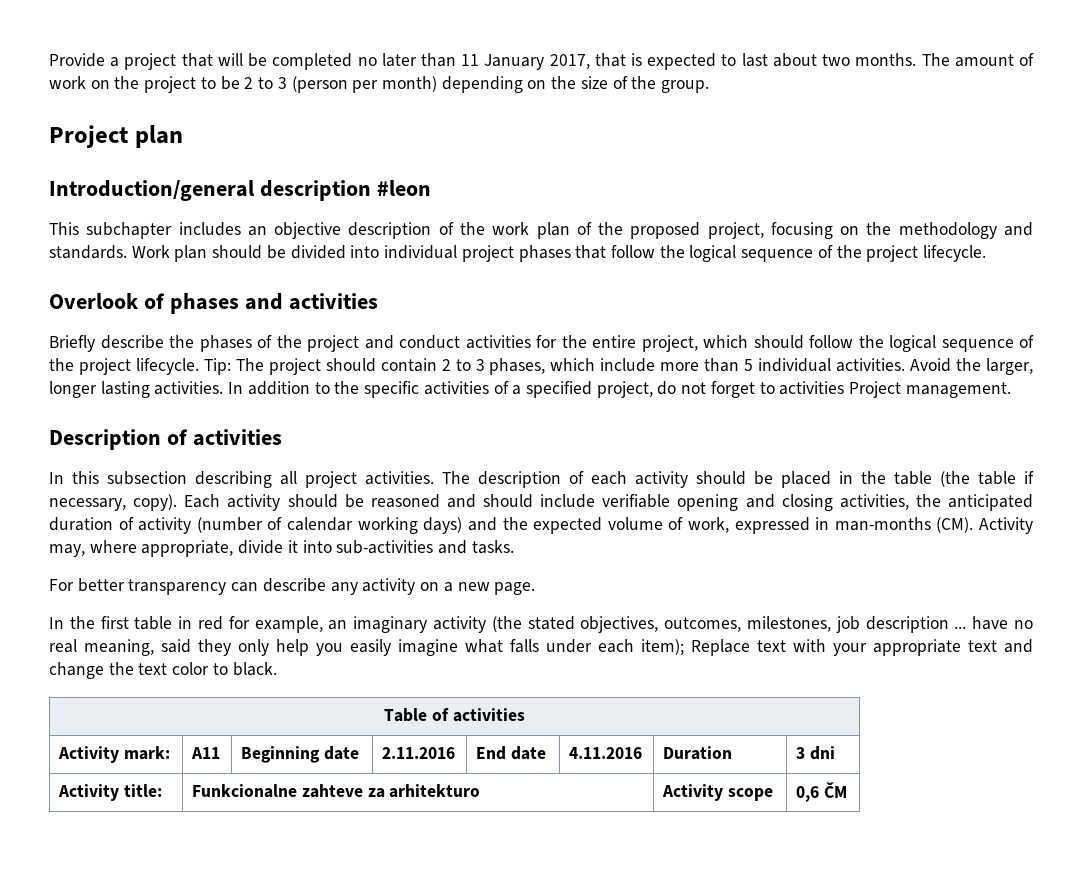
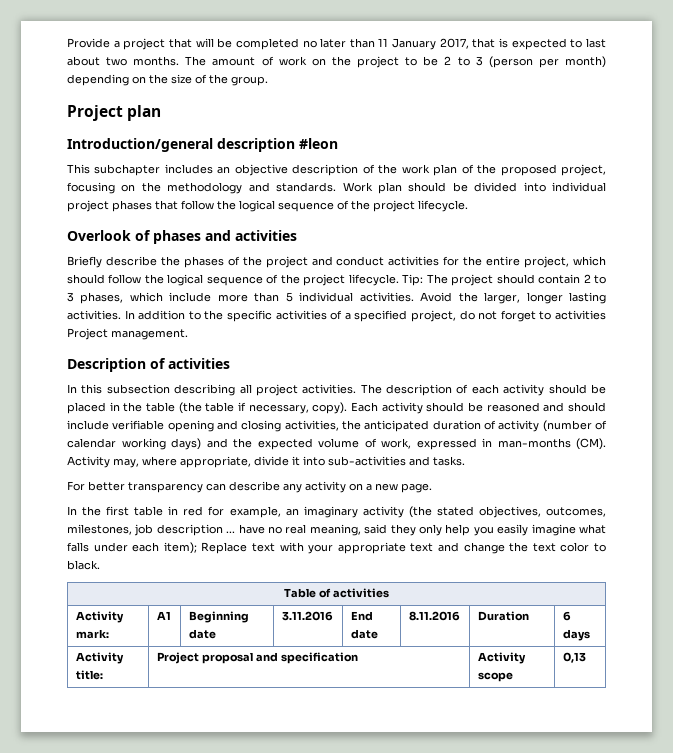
[191,747,221,759] A11 -> [156,611,171,620] A1
[382,747,456,759] 2.11.2016 -> [281,611,333,621] 3.11.2016
[569,747,643,759] 4.11.2016 -> [408,611,460,621] 8.11.2016
[796,746,835,760] 3 dni -> [562,611,571,621] [562,629,590,641] 6 days
[192,784,481,798] Funkcionalne zahteve za arhitekturo -> [156,652,358,664] Project proposal and specification
[796,782,847,802] 0,6 ČM -> [562,652,586,663] 0,13

